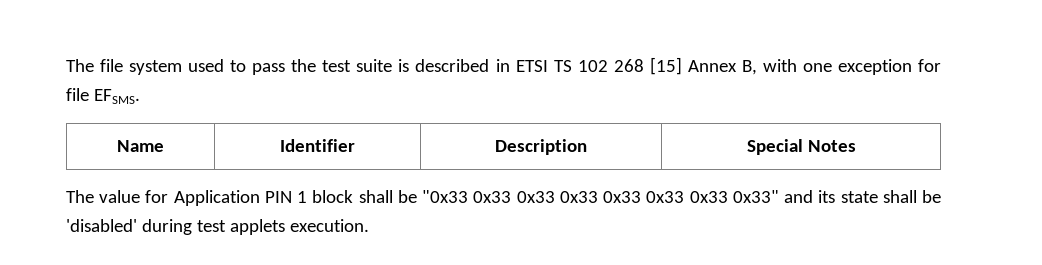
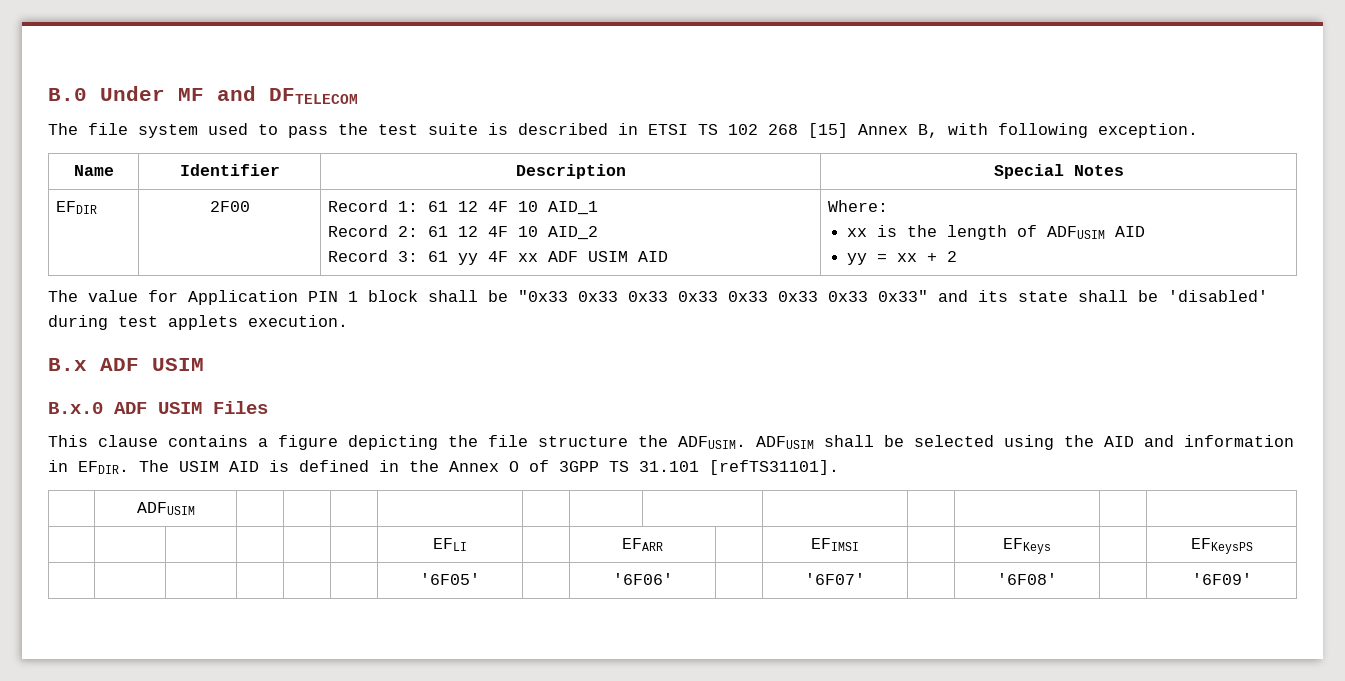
(66, 65) none -> [48,86,358,104] B.0 Under MF and DFTELECOM //
[802,59,941,75] [66,88,140,104] one exception for file EFSMS. -> [998,123,1198,138] following exception.
(856, 146) none -> [56,201,98,214] [209,201,250,212] [328,200,599,215] [328,225,599,240] [328,250,669,265] [828,200,889,212] [846,225,1145,240] [846,251,957,265] // EFDIR | 2F00 | Record 1: 61 12 4F 10 AID_1 // Record 2: 61 12 4F 10 AID_2 // Record 3: 61 yy 4F xx ADF USIM AID | Where: // xx is the length of ADFUSIM AID // yy = xx + 2
(369, 225) none -> [48,358,204,371] [48,401,268,414] [48,435,1294,450] [48,460,839,475] [136,502,195,515] [433,538,468,551] [622,538,663,551] [811,538,859,551] [1003,538,1051,554] [1190,538,1253,554] [420,573,481,585] [612,573,673,585] [805,573,865,585] [997,573,1057,585] [1191,573,1252,585] // B.x ADF USIM // B.x.0 ADF USIM Files // This clause contains a figure depicting the file structure the ADFUSIM. ADFUSIM shall be selected using the AID and information in EFDIR. The USIM AID is defined in the Annex O of 3GPP TS 31.101 [refTS31101]. // | ADFUSIM | | | | | | | | | | | | // | | | | | | EFLI | | EFARR | | EFIMSI | | EFKeys | | EFKeysPS // | | | | | | '6F05' | | '6F06' | | '6F07' | | '6F08' | | '6F09'

